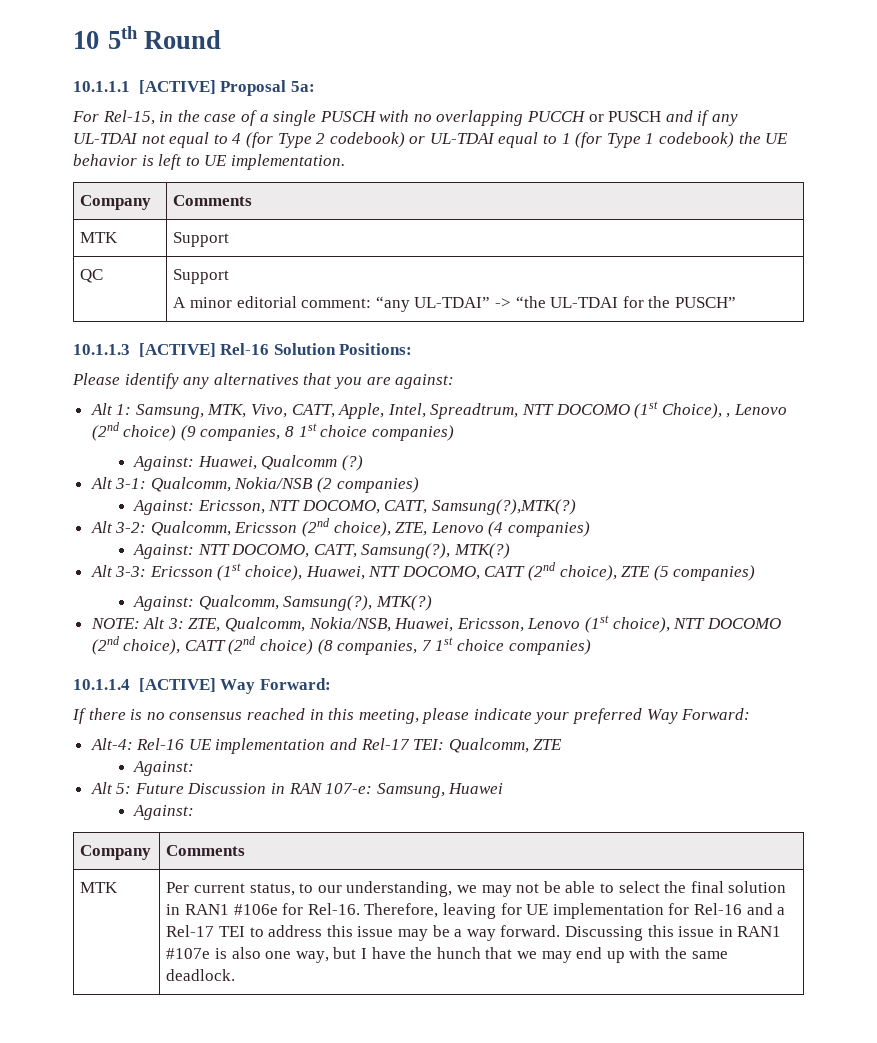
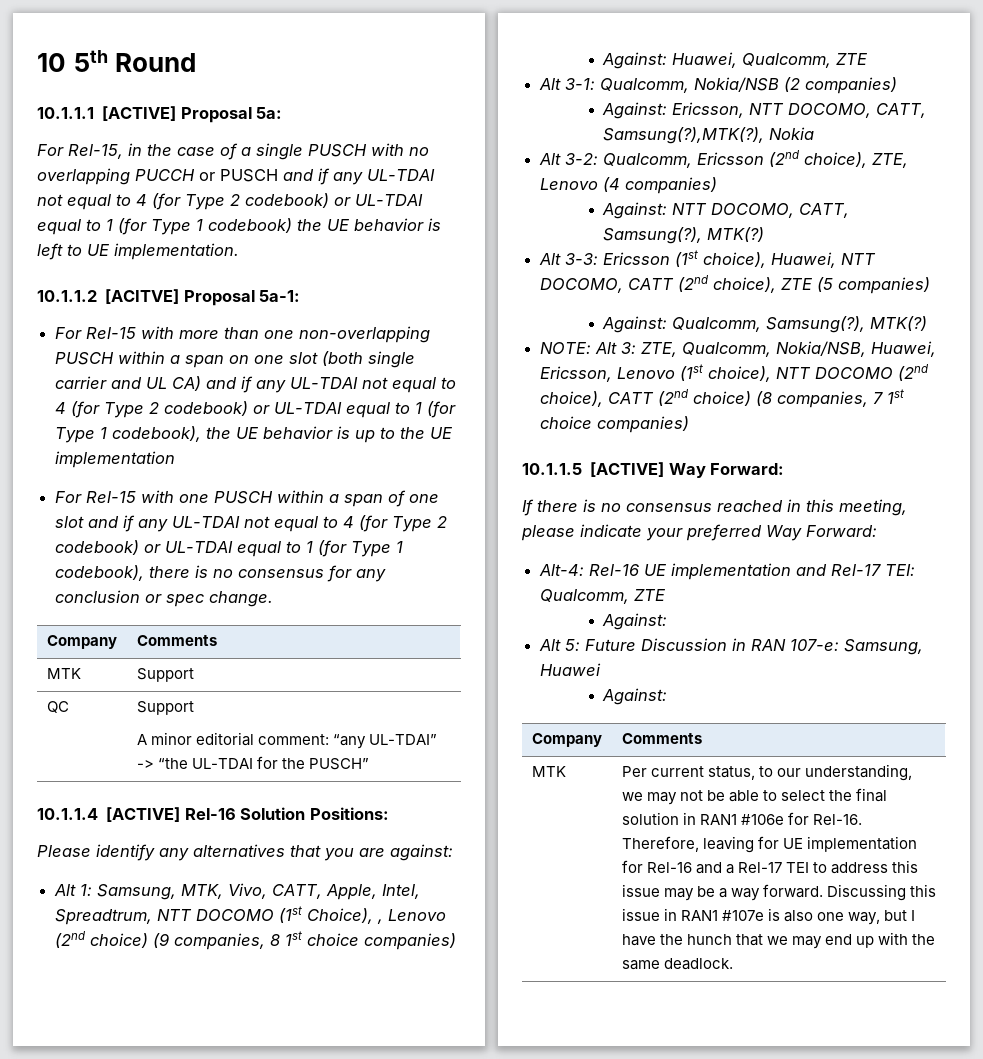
(345, 162) none -> [37,289,301,306] [55,326,431,343] [55,351,416,368] [55,376,457,393] [55,401,457,418] [55,426,453,443] [55,451,176,468] [55,490,440,507] [55,515,448,532] [55,540,404,557] [55,565,387,582] [55,590,274,607] // 10.1.1.2 [ACITVE] Proposal 5a-1: // For Rel-15 with more than one non-overlapping PUSCH within a span on one slot (both single carrier and UL CA) and if any UL-TDAI not equal to 4 (for Type 2 codebook) or UL-TDAI equal to 1 (for Type 1 codebook), the UE behavior is up to the UE implementation // For Rel-15 with one PUSCH within a span of one slot and if any UL-TDAI not equal to 4 (for Type 2 codebook) or UL-TDAI equal to 1 (for Type 1 codebook), there is no consensus for any conclusion or spec change.
[73,344,130,355] 10.1.1.3 -> [37,808,98,820] 10.1.1.4
[261,455,363,471] Qualcomm (?) -> [742,53,868,68] Qualcomm, ZTE
[431,499,576,515] Samsung(?),MTK(?) -> [603,127,815,144] Samsung(?),MTK(?), Nokia
[73,679,130,690] 10.1.1.4 -> [522,463,582,475] 10.1.1.5

